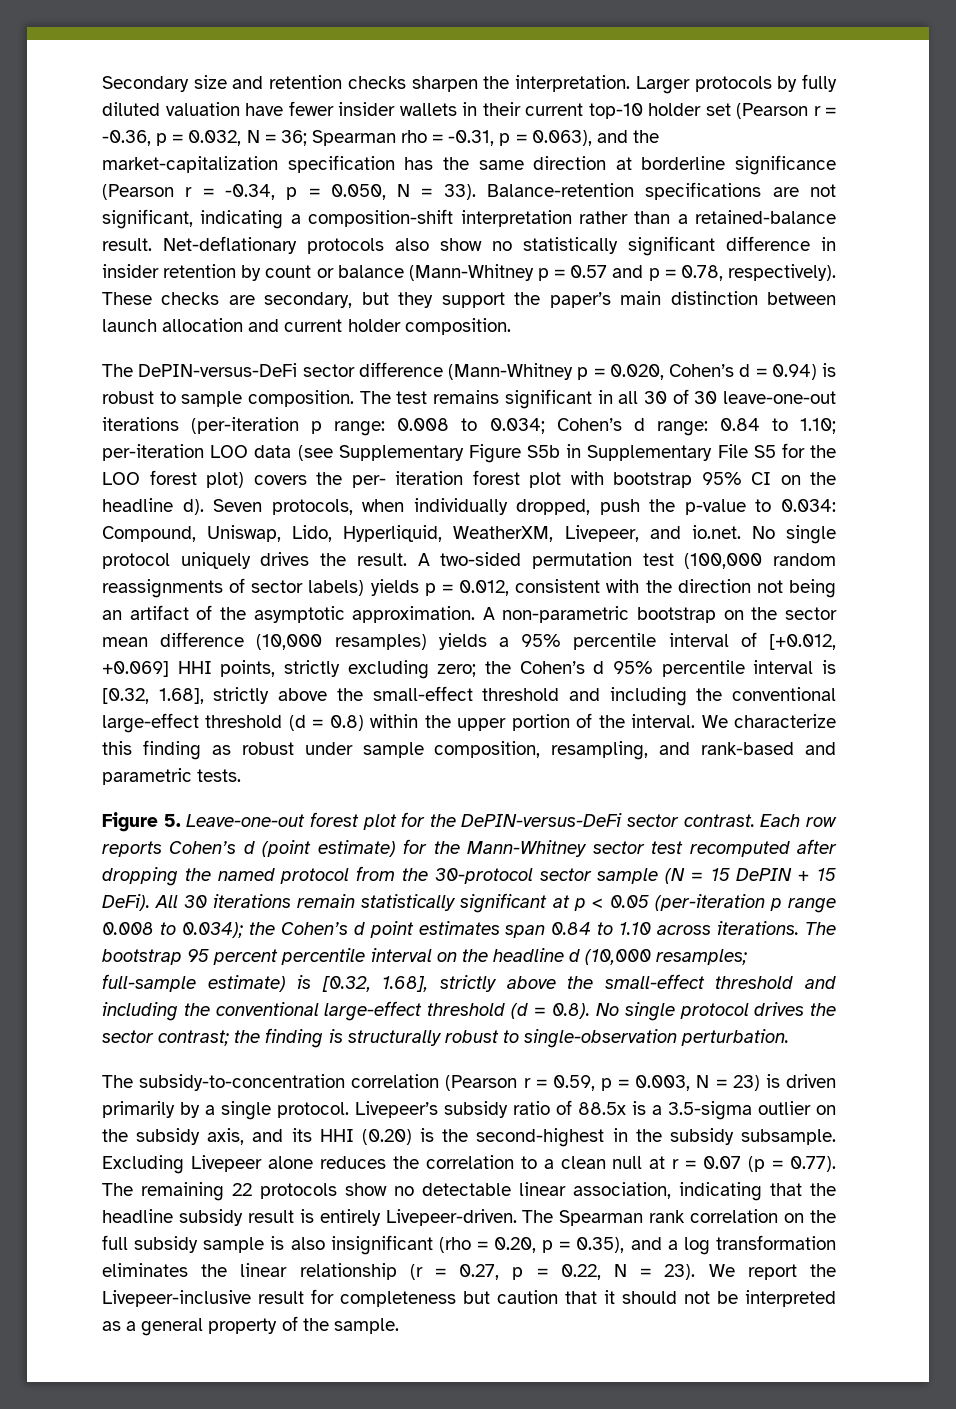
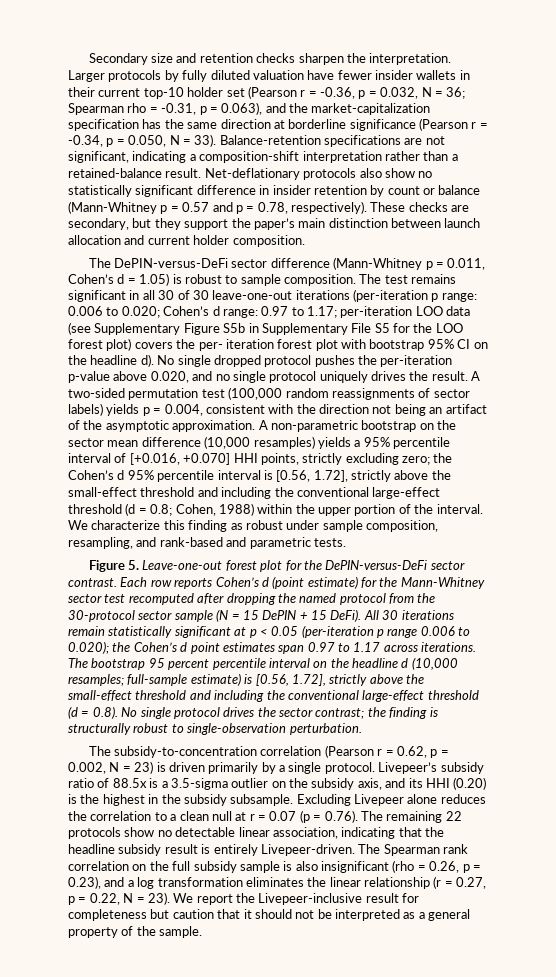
[609,364,664,380] 0.020, -> [447,258,486,270] 0.011,
[771,364,817,380] 0.94) -> [139,273,170,286] 1.05)
[397,418,837,436] 0.008 to 0.034; Cohen’s d range: 0.84 to 1.10; -> [68,306,337,318] 0.006 to 0.020; Cohen’s d range: 0.97 to 1.17;
[213,498,836,515] [102,525,775,542] Seven protocols, when individually dropped, push the p-value to 0.034: Compound, Uniswap, Lido, Hyperliquid, WeatherXM, Livepeer, and io.net. No -> [157,355,453,367] [68,371,230,383] No single dropped protocol pushes the per-iteration p-value above 0.020, and no
[459,580,510,596] 0.012, -> [164,404,203,416] 0.004,
[769,634,837,650] [102,661,169,677] [+0.012, +0.069] -> [129,453,231,465] [+0.016, +0.070]
[102,688,204,704] [0.32, 1.68], -> [276,470,348,482] [0.56, 1.72],
[329,715,364,731] 0.8) -> [150,503,254,516] 0.8; Cohen, 1988)
[102,922,243,938] 0.008 to 0.034); -> [420,626,471,636] [68,641,109,654] 0.006 to 0.020);
[551,922,652,935] 0.84 to 1.10 -> [307,642,381,652] 0.97 to 1.17
[321,976,429,992] [0.32, 1.68], -> [255,674,326,686] [0.56, 1.72],
[552,1075,691,1091] 0.59, p = 0.003, -> [396,746,449,758] [68,762,106,774] 0.62, p = 0.002,
[476,1128,605,1147] second-highest -> [102,794,145,806] highest
[790,1156,836,1172] 0.77). -> [324,810,358,823] 0.76).
[494,1237,625,1253] 0.20, p = 0.35), -> [429,861,481,873] [68,876,101,889] 0.26, p = 0.23),

